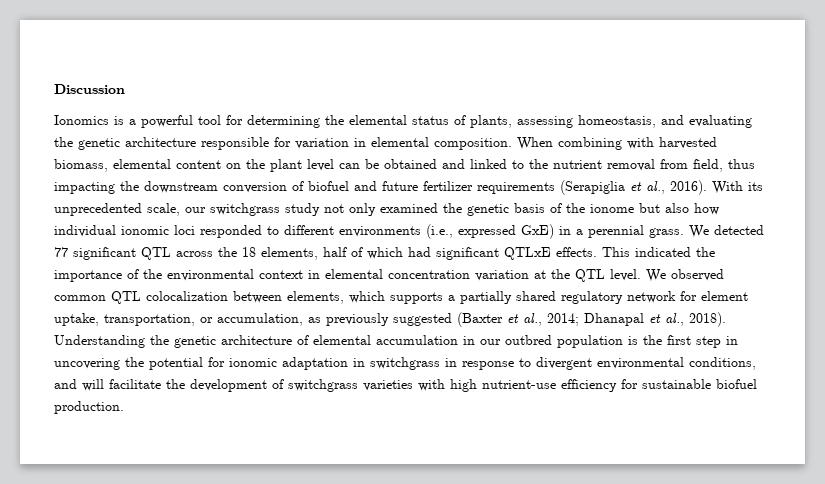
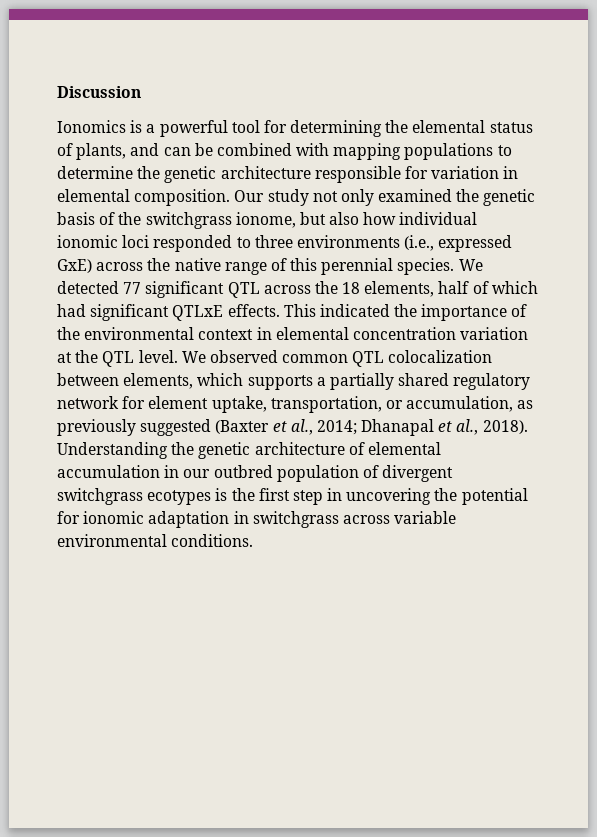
[517,115,752,128] assessing homeostasis, and evaluating -> [130,143,512,160] [57,166,133,179] and can be combined with mapping populations to determine
[517,137,717,150] [54,159,755,172] [54,180,763,195] [54,203,280,216] When combining with harvested biomass, elemental content on the plant level can be obtained and linked to the nutrient removal from field, thus impacting the downstream conversion of biofuel and future fertilizer requirements (Serapiglia et al., 2016). With its unprecedented scale, our switchgrass -> [234,190,265,202] Our
[590,204,634,213] ionome -> [145,212,296,229] switchgrass ionome,
[284,225,334,235] different -> [254,235,293,248] three
[559,225,684,238] in a perennial grass. -> [96,258,455,275] across the native range of this perennial species.
(623, 341) none -> [362,465,454,482] [57,488,212,505] of divergent switchgrass ecotypes
[445,357,756,370] [54,379,757,392] [54,401,124,414] in response to divergent environmental conditions, and will facilitate the development of switchgrass varieties with high nutrient-use efficiency for sustainable biofuel production. -> [342,511,457,524] [57,534,254,547] across variable environmental conditions.

